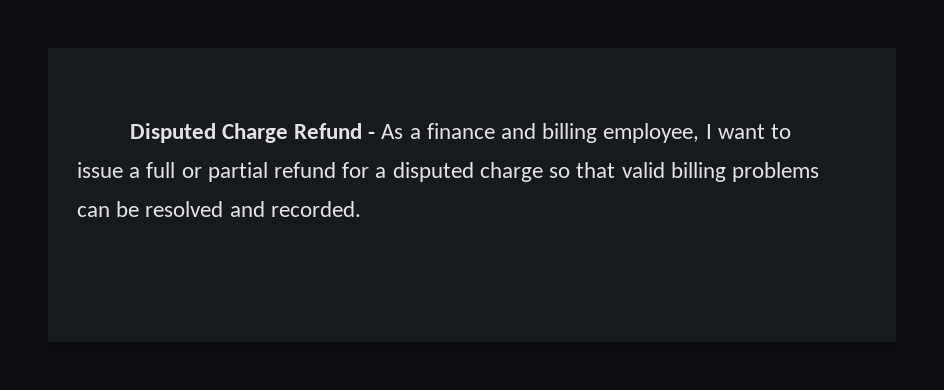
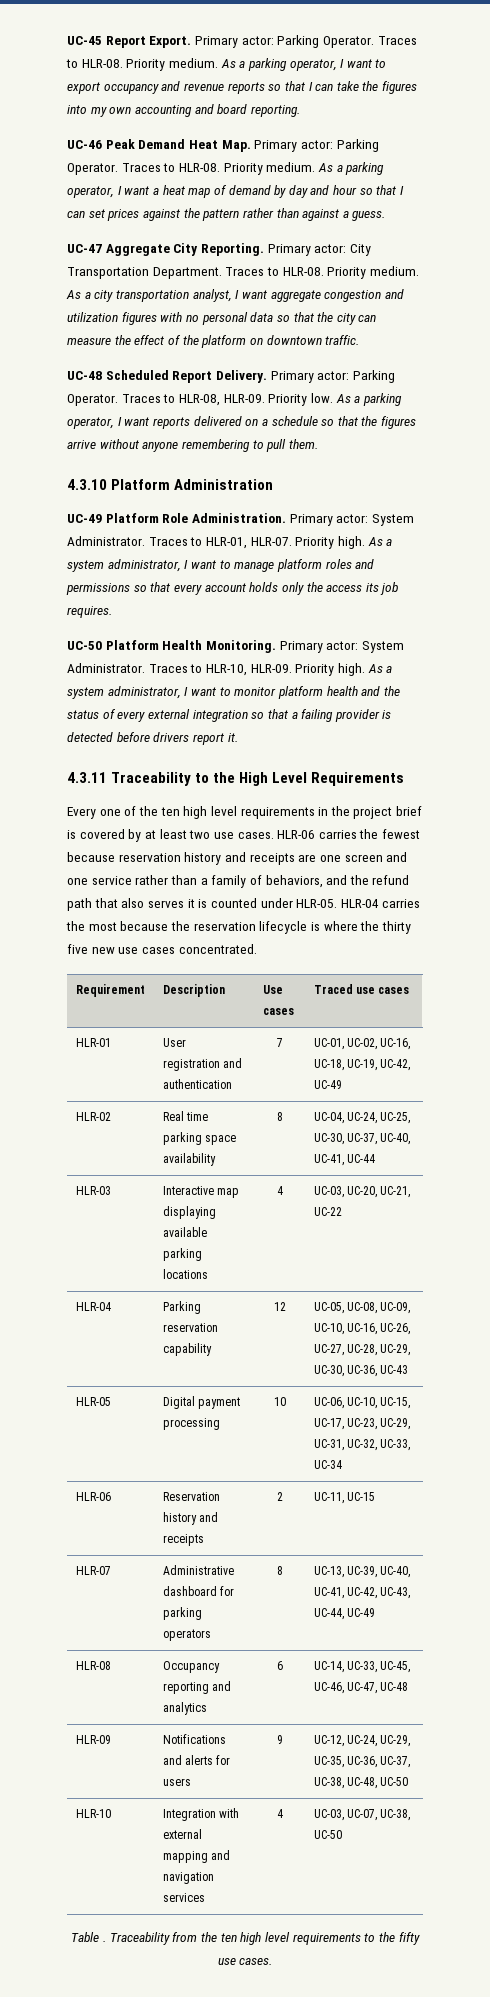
[129,123,792,143] [77,162,819,182] [77,201,361,217] Disputed Charge Refund - As a finance and billing employee, I want to issue a full or partial refund for a disputed charge so that valid billing problems can be resolved and recorded. -> [67,35,417,48] [66,58,387,71] [67,81,418,94] [67,104,300,117] [67,139,379,152] [67,162,385,175] [67,185,405,198] [67,208,386,221] [67,243,371,256] [67,266,419,279] [66,289,404,302] [67,312,377,325] [67,335,360,348] [67,370,395,383] [67,393,402,406] [67,416,417,429] [67,439,318,452] [67,479,274,490] [67,513,414,526] [67,536,393,549] [67,559,375,572] [66,582,399,595] [67,606,112,618] [67,640,404,653] [67,663,393,676] [67,686,400,699] [67,709,392,722] [67,732,238,745] [67,772,405,786] [67,806,423,819] [67,829,421,842] [67,852,408,865] [67,875,410,888] [67,898,421,911] [66,921,411,934] [67,944,257,954] [75,984,145,997] [162,984,225,997] [262,985,283,994] [262,1008,294,1015] [313,984,410,994] [75,1038,111,1047] [162,1038,186,1047] [162,1058,243,1071] [162,1079,232,1089] [277,1038,283,1047] [313,1038,411,1050] [313,1059,411,1071] [313,1080,342,1089] [75,1112,111,1121] [162,1111,209,1121] [162,1132,237,1145] [162,1153,216,1166] [277,1112,283,1121] [313,1112,411,1124] [313,1133,411,1145] [313,1154,376,1166] [75,1186,111,1195] [162,1186,240,1198] [162,1206,216,1219] [162,1227,207,1237] [162,1248,202,1261] [162,1269,208,1279] [277,1186,283,1195] [313,1186,411,1198] [313,1207,342,1216] [75,1302,111,1311] [162,1301,201,1314] [162,1323,218,1332] [162,1343,212,1356] [274,1302,286,1311] [313,1302,411,1314] [313,1323,411,1335] [313,1344,411,1356] [313,1365,409,1377] [75,1397,111,1406] [162,1396,241,1409] [162,1418,220,1430] [274,1397,286,1406] [313,1397,411,1409] [313,1418,411,1430] [313,1439,411,1451] [313,1460,342,1469] [75,1492,111,1501] [162,1492,220,1501] [162,1512,219,1525] [162,1534,204,1546] [277,1492,283,1501] [313,1492,376,1504] [75,1566,111,1575] [162,1565,234,1575] [162,1586,235,1596] [162,1607,202,1620] [162,1629,211,1641] [277,1566,283,1575] [313,1566,411,1578] [313,1587,411,1599] [313,1608,376,1620] [75,1661,111,1670] [162,1661,220,1673] [162,1681,232,1694] [162,1702,207,1715] [277,1661,283,1670] [313,1661,411,1673] [313,1682,409,1694] [75,1735,111,1744] [162,1734,226,1744] [162,1755,231,1765] [162,1778,191,1786] [277,1735,283,1744] [313,1735,411,1747] [313,1756,411,1768] [313,1777,409,1789] [75,1809,111,1818] [162,1808,240,1821] [162,1829,202,1839] [162,1850,231,1863] [162,1872,214,1884] [162,1893,205,1902] [277,1809,283,1818] [313,1809,411,1821] [313,1830,342,1839] [71,1932,420,1945] [217,1958,273,1965] UC-45 Report Export. Primary actor: Parking Operator. Traces to HLR-08. Priority medium. As a parking operator, I want to export occupancy and revenue reports so that I can take the figures into my own accounting and board reporting. // UC-46 Peak Demand Heat Map. Primary actor: Parking Operator. Traces to HLR-08. Priority medium. As a parking operator, I want a heat map of demand by day and hour so that I can set prices against the pattern rather than against a guess. // UC-47 Aggregate City Reporting. Primary actor: City Transportation Department. Traces to HLR-08. Priority medium. As a city transportation analyst, I want aggregate congestion and utilization figures with no personal data so that the city can measure the effect of the platform on downtown traffic. // UC-48 Scheduled Report Delivery. Primary actor: Parking Operator. Traces to HLR-08, HLR-09. Priority low. As a parking operator, I want reports delivered on a schedule so that the figures arrive without anyone remembering to pull them. // 4.3.10 Platform Administration // UC-49 Platform Role Administration. Primary actor: System Administrator. Traces to HLR-01, HLR-07. Priority high. As a system administrator, I want to manage platform roles and permissions so that every account holds only the access its job requires. // UC-50 Platform Health Monitoring. Primary actor: System Administrator. Traces to HLR-10, HLR-09. Priority high. As a system administrator, I want to monitor platform health and the status of every external integration so that a failing provider is detected before drivers report it. // 4.3.11 Traceability to the High Level Requirements // Every one of the ten high level requirements in the project brief is covered by at least two use cases. HLR-06 carries the fewest because reservation history and receipts are one screen and one service rather than a family of behaviors, and the refund path that also serves it is counted under HLR-05. HLR-04 carries the most because the reservation lifecycle is where the thirty five new use cases concentrated. // Requirement | Description | Use cases | Traced use cases // HLR-01 | User registration and authentication | 7 | UC-01, UC-02, UC-16, UC-18, UC-19, UC-42, UC-49 // HLR-02 | Real time parking space availability | 8 | UC-04, UC-24, UC-25, UC-30, UC-37, UC-40, UC-41, UC-44 // HLR-03 | Interactive map displaying available parking locations | 4 | UC-03, UC-20, UC-21, UC-22 // HLR-04 | Parking reservation capability | 12 | UC-05, UC-08, UC-09, UC-10, UC-16, UC-26, UC-27, UC-28, UC-29, UC-30, UC-36, UC-43 // HLR-05 | Digital payment processing | 10 | UC-06, UC-10, UC-15, UC-17, UC-23, UC-29, UC-31, UC-32, UC-33, UC-34 // HLR-06 | Reservation history and receipts | 2 | UC-11, UC-15 // HLR-07 | Administrative dashboard for parking operators | 8 | UC-13, UC-39, UC-40, UC-41, UC-42, UC-43, UC-44, UC-49 // HLR-08 | Occupancy reporting and analytics | 6 | UC-14, UC-33, UC-45, UC-46, UC-47, UC-48 // HLR-09 | Notifications and alerts for users | 9 | UC-12, UC-24, UC-29, UC-35, UC-36, UC-37, UC-38, UC-48, UC-50 // HLR-10 | Integration with external mapping and navigation services | 4 | UC-03, UC-07, UC-38, UC-50 // Table . Traceability from the ten high level requirements to the fifty use cases.

